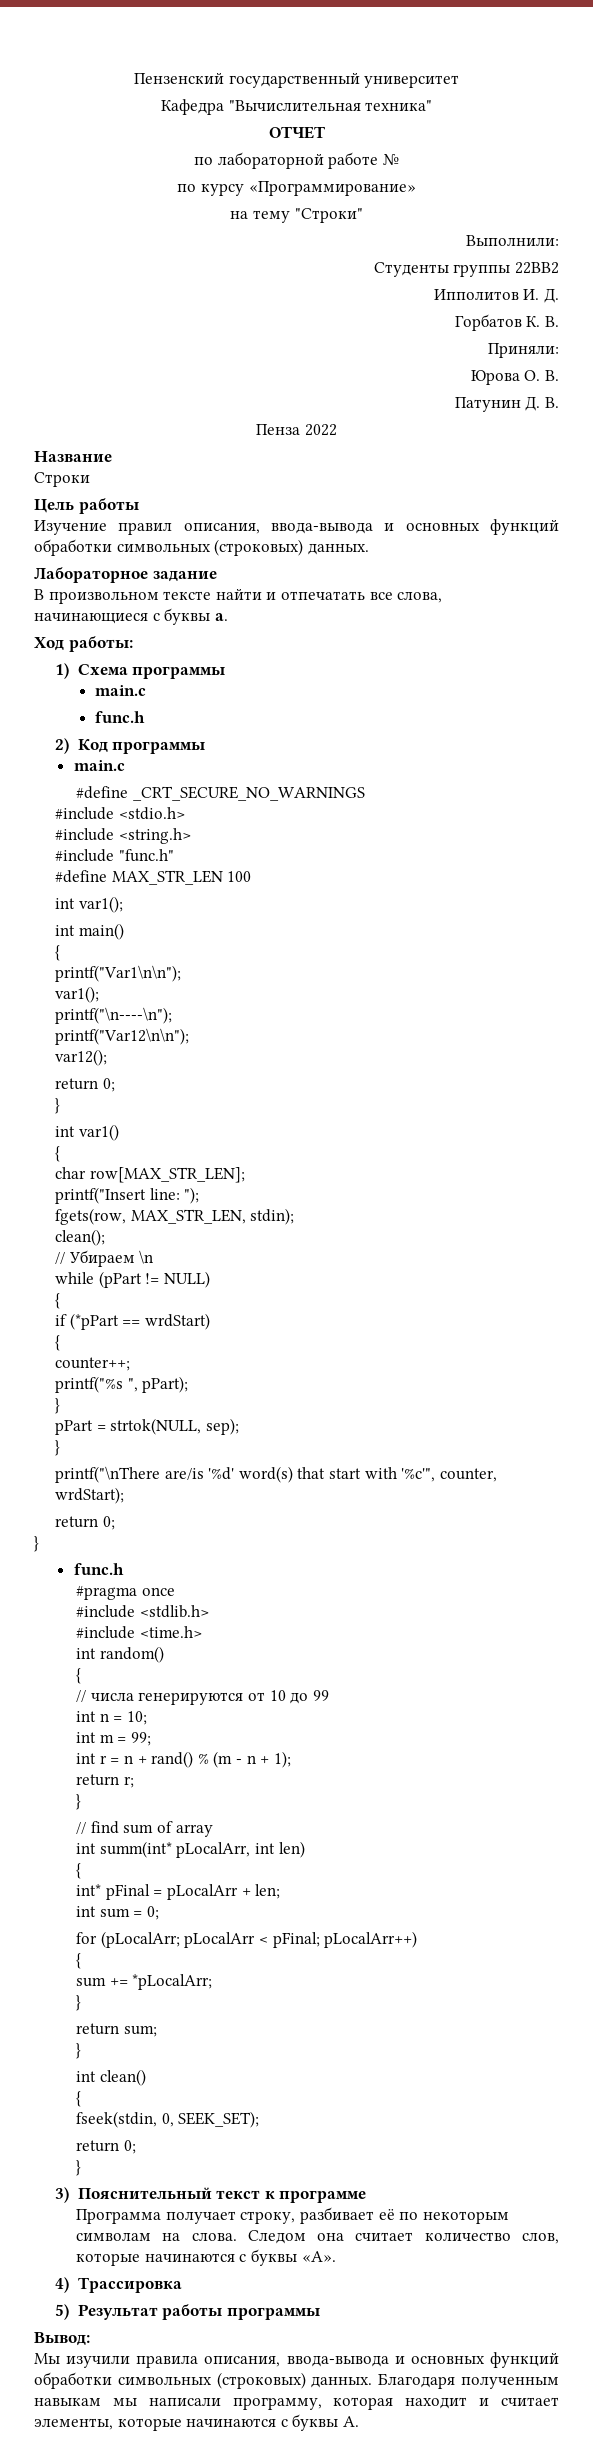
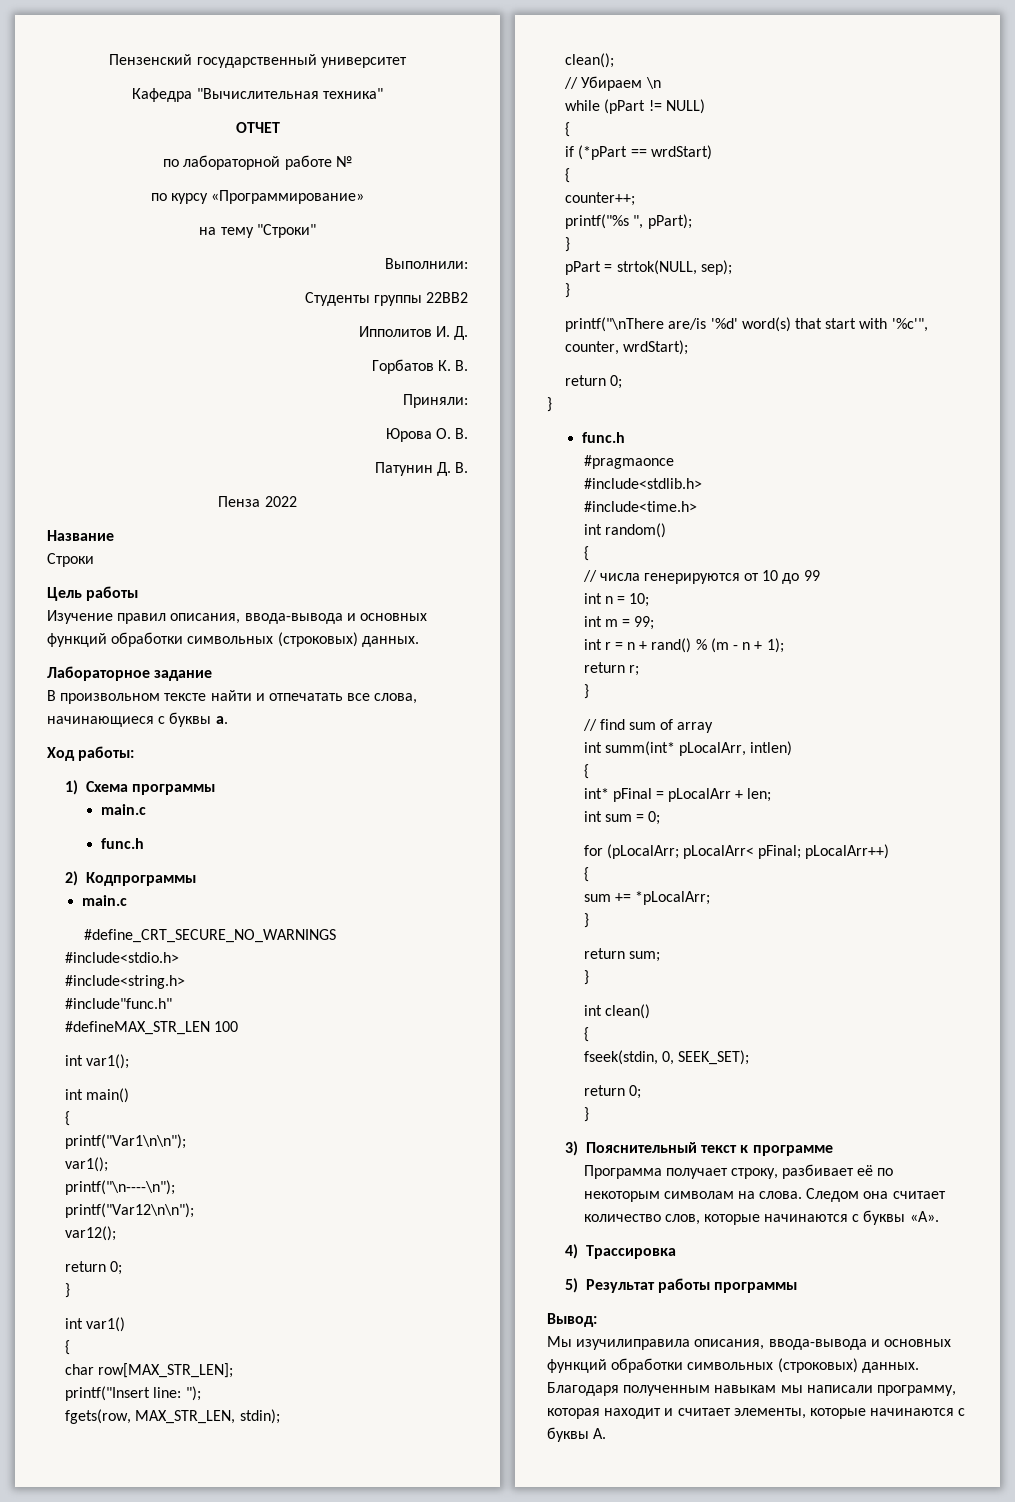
[77,739,206,754] [73,760,125,771] [76,786,365,801] [55,807,185,820] [55,828,191,844] [55,849,174,862] [55,870,223,885] Код программы // main.c // #define _CRT_SECURE_NO_WARNINGS // #include <stdio.h> // #include <string.h> // #include "func.h" // #define MAX_STR_LEN -> [86,872,197,886] [82,895,128,906] [83,929,336,943] [65,952,180,963] [65,975,186,989] [65,998,173,1009] [65,1021,211,1035] Кодпрограммы // main.c // #define_CRT_SECURE_NO_WARNINGS // #include<stdio.h> // #include<string.h> // #include"func.h" // #defineMAX_STR_LEN
[76,1585,175,1600] [76,1605,209,1618] [76,1626,202,1639] #pragma once // #include <stdlib.h> // #include <time.h> -> [583,455,674,469] [583,478,702,489] [583,501,697,512] #pragmaonce // #include<stdlib.h> // #include<time.h>
[254,1841,305,1858] int len) -> [750,741,793,756] intlen)
[184,1932,268,1948] pLocalArr < -> [682,845,754,859] pLocalArr<
[66,2355,199,2368] изучили правила -> [576,1339,691,1350] изучилиправила

